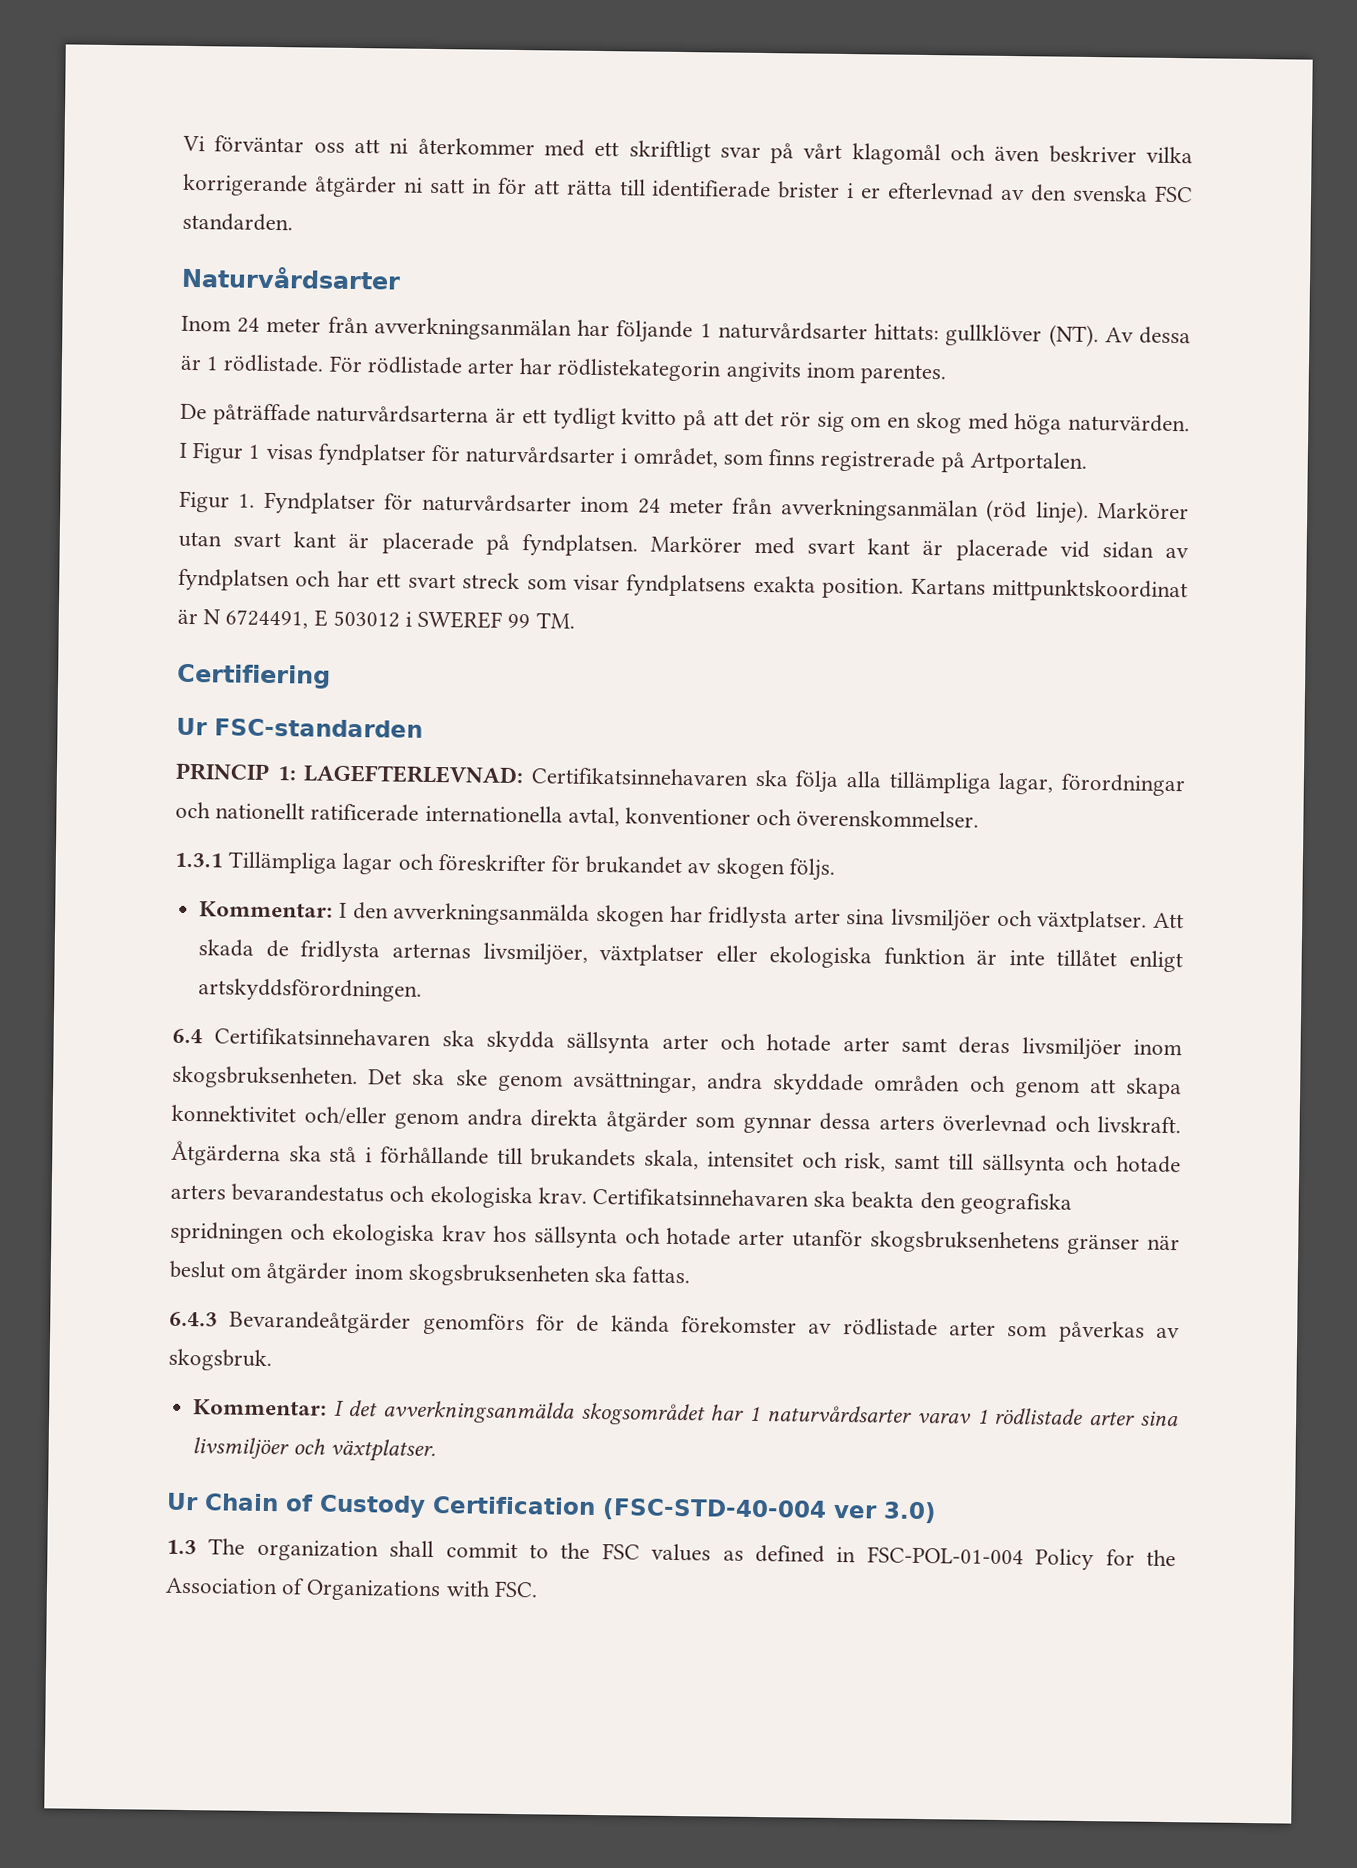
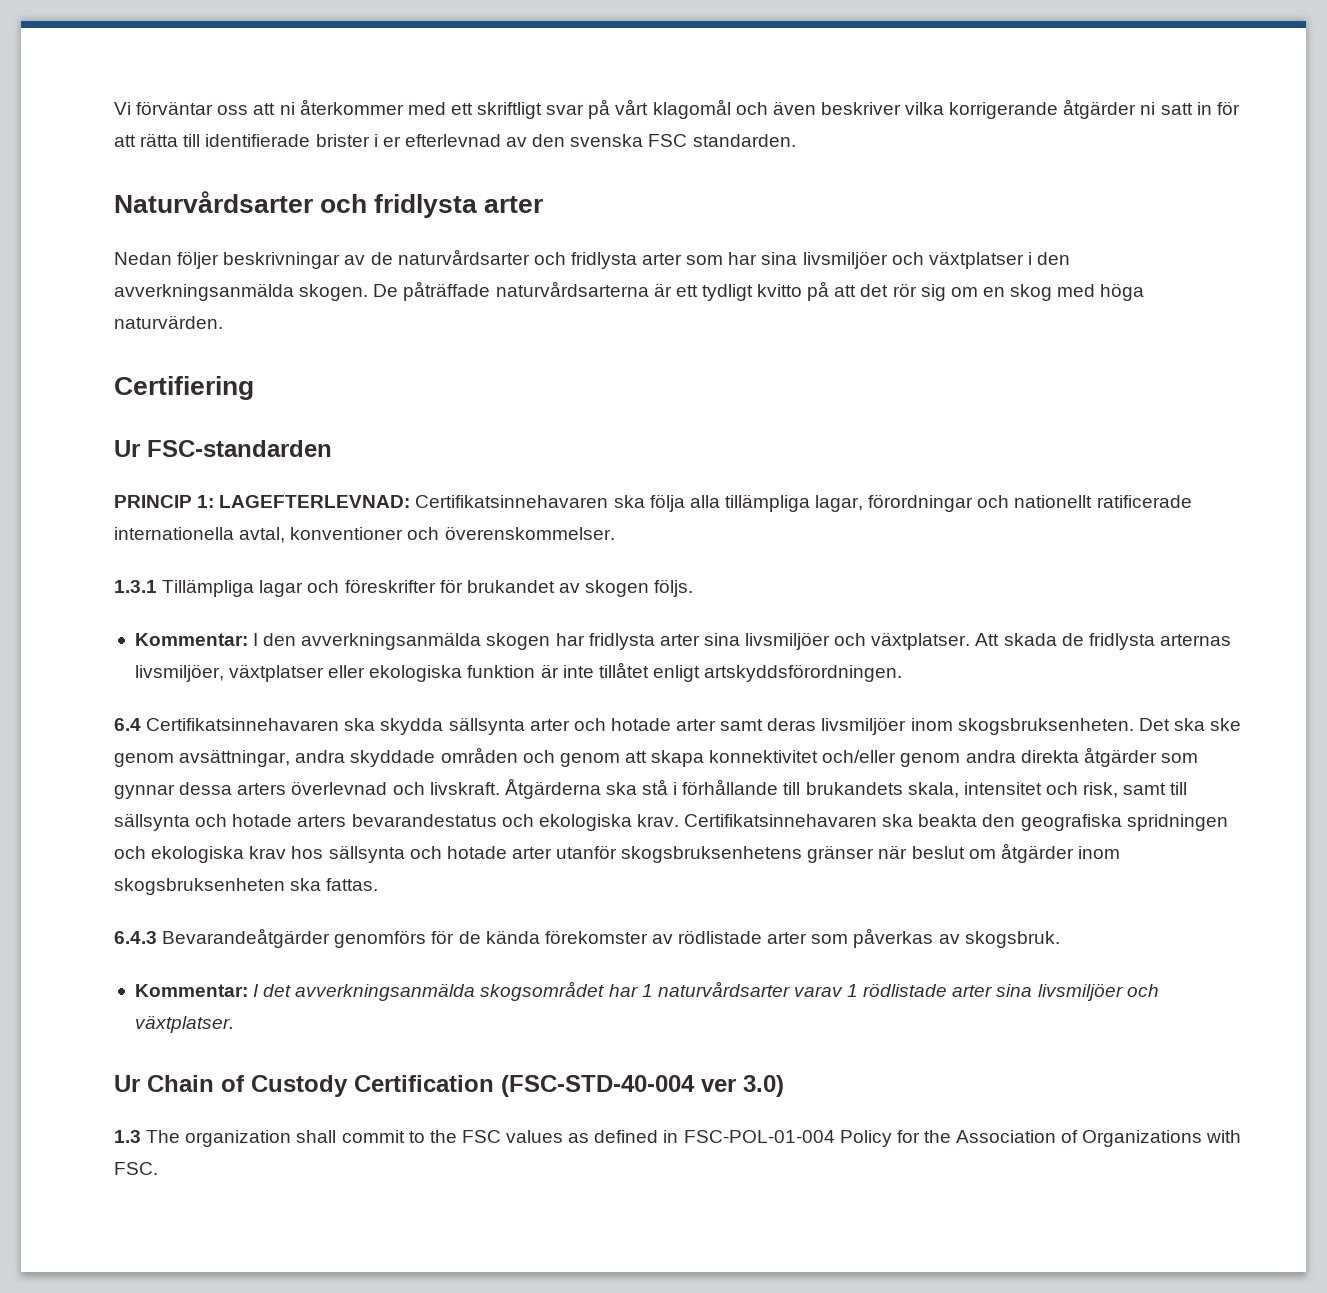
[181,315,1192,348] [180,354,947,385] // Inom 24 meter från avverkningsanmälan har följande 1 naturvårdsarter hittats: gullklöver (NT). Av dessa är 1 rödlistade. För rödlistade arter har rödlistekategorin angivits inom parentes. // -> [320,194,544,218] [114,249,1071,269] [114,283,369,301] och fridlysta arter // Nedan följer beskrivningar av de naturvårdsarter och fridlysta arter som har sina livsmiljöer och växtplatser i den avverkningsanmälda skogen.
[179,442,1087,474] [179,490,1189,524] [178,531,1189,562] [178,568,1188,603] [177,608,575,629] I Figur 1 visas fyndplatser för naturvårdsarter i området, som finns registrerade på Artportalen. // Figur 1. Fyndplatser för naturvårdsarter inom 24 meter från avverkningsanmälan (röd linje). Markörer utan svart kant är placerade på fyndplatsen. Markörer med svart kant är placerade vid sidan av fyndplatsen och har ett svart streck som visar fyndplatsens exakta position. Kartans mittpunktskoordinat är N 6724491, E 503012 i SWEREF 99 TM. -> (223, 322) none

